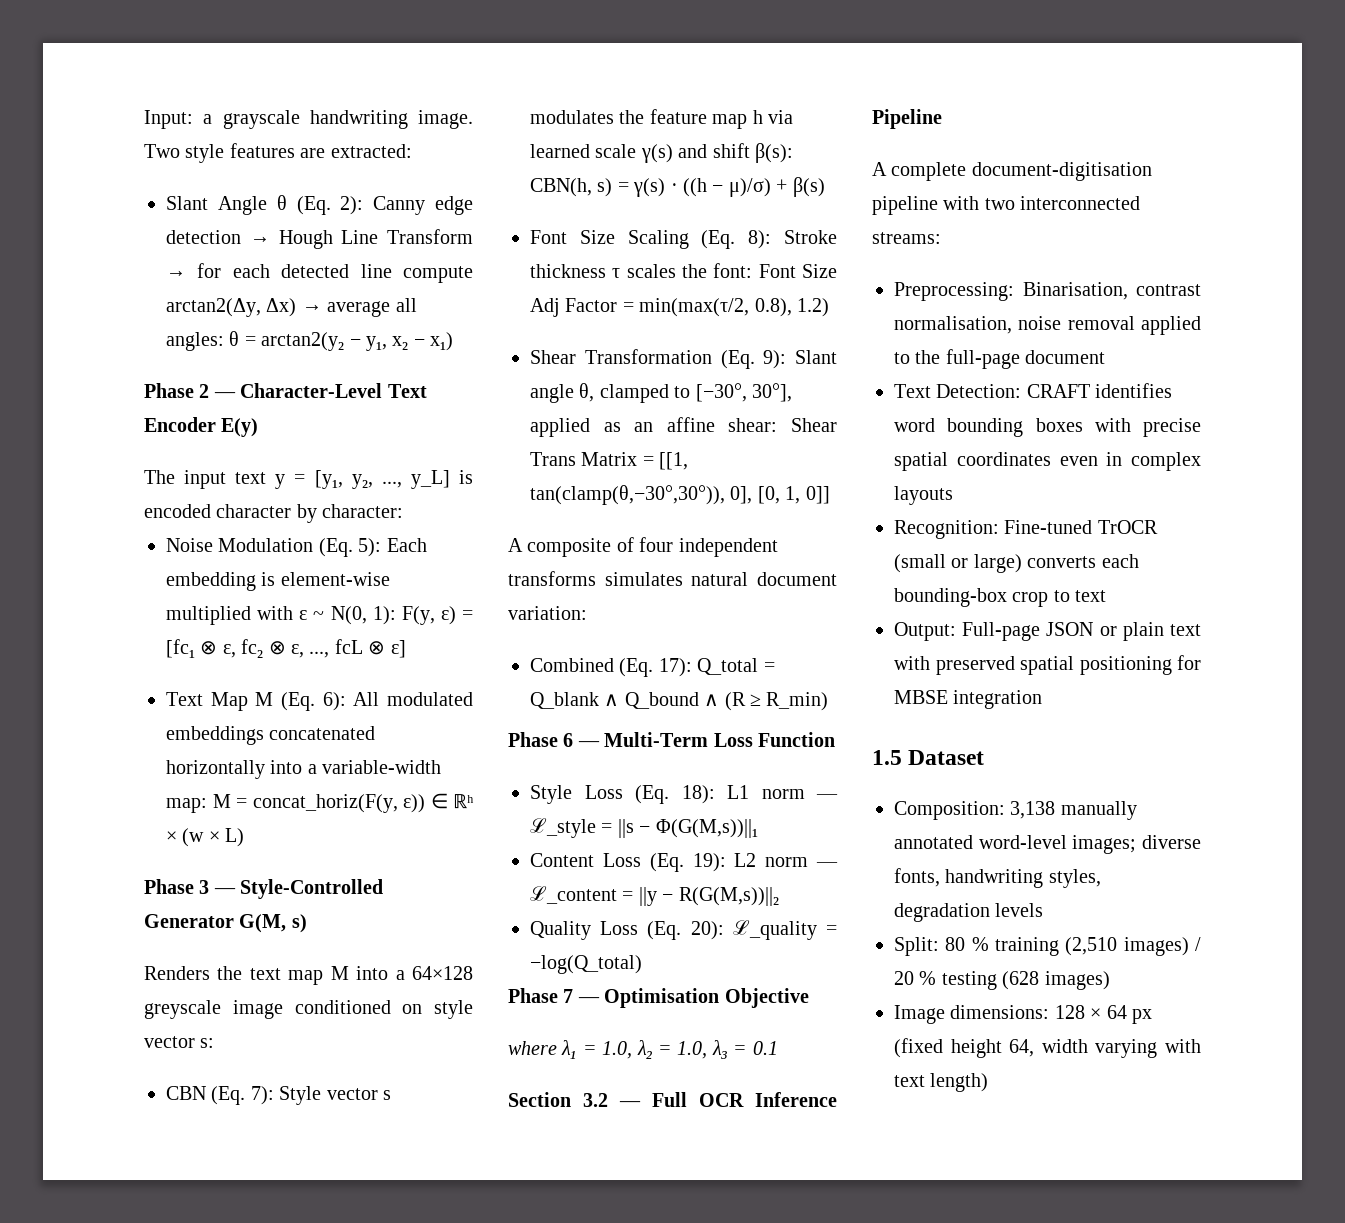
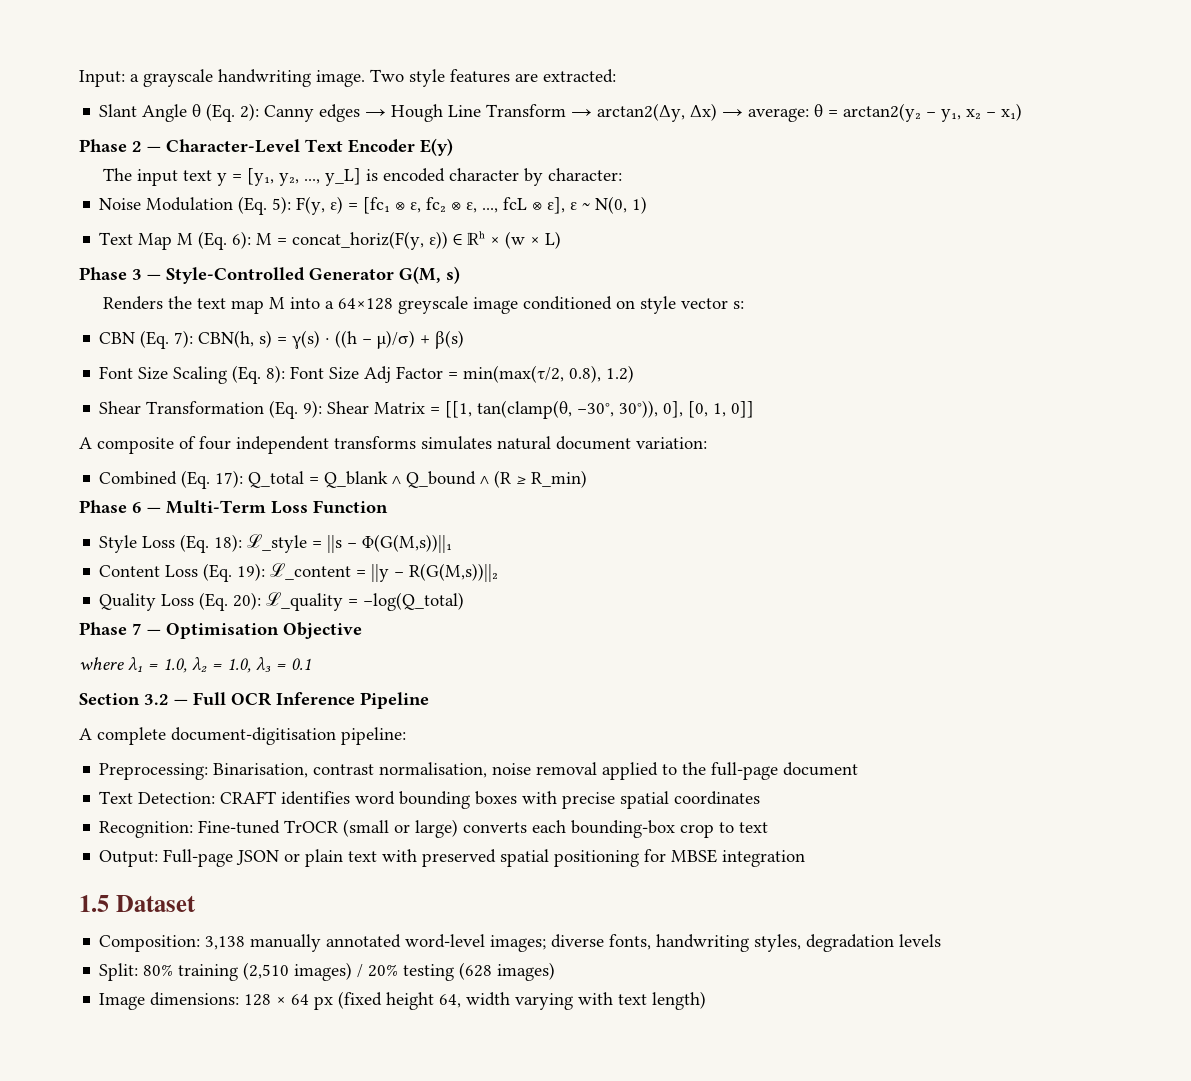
[435,196,474,215] [166,230,241,244] edge detection -> [319,104,361,122] edges
[197,263,473,283] [166,298,417,317] [166,332,224,351] for each detected line compute arctan2(Δy, Δx) → average all angles: -> [597,103,810,122] arctan2(Δy, Δx) → average:
[386,538,427,552] [166,572,390,591] [166,606,396,625] Each embedding is element-wise multiplied with ε ~ N(0, 1): -> (292, 205) none
[390,640,406,658] ε] -> [547,196,648,214] ε], ε ~ N(0, 1)
[353,692,474,706] [166,726,376,745] [166,760,442,779] [166,798,207,813] All modulated embeddings concatenated horizontally into a variable-width map: -> (252, 240) none
[279,1086,391,1105] [530,109,793,129] [530,143,793,163] Style vector s modulates the feature map h via learned scale γ(s) and shift β(s): -> (194, 339) none
[784,230,837,244] [530,263,753,278] Stroke thickness τ scales the font: -> (286, 374) none
[795,350,837,364] [530,383,792,403] [530,417,837,437] [530,452,689,470] [530,485,725,505] Slant angle θ, clamped to [−30°, 30°], applied as an affine shear: Shear Trans Matrix = [[1, tan(clamp(θ,−30°,30°)), -> [327,400,659,419] Shear Matrix = [[1, tan(clamp(θ, −30°, 30°)),
[727,785,838,799] L1 norm — -> (243, 543) none
[734,853,838,867] L2 norm — -> (266, 572) none
[872,196,1141,215] [872,232,941,244] pipeline with two interconnected streams: -> [341,727,406,745] pipeline:
[1059,452,1201,471] [894,486,953,505] even in complex layouts -> (761, 798) none
[945,937,989,951] 80 % -> [143,964,174,976] 80%
[894,971,937,985] 20 % -> [368,964,399,977] 20%

